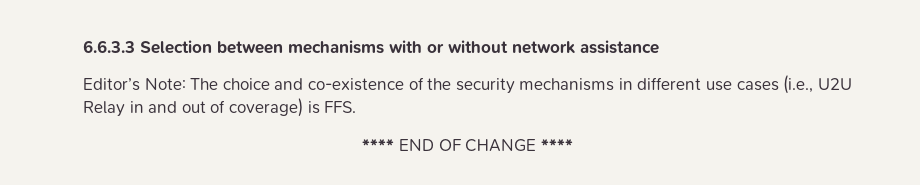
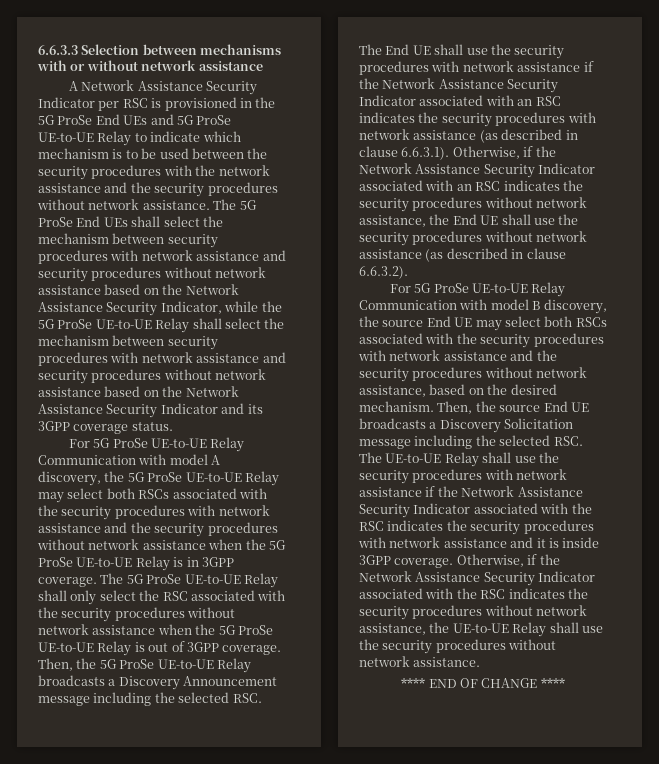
[83,75,852,94] [83,98,357,117] Editor’s Note: The choice and co-existence of the security mechanisms in different use cases (i.e., U2U Relay in and out of coverage) is FFS. -> [68,80,257,95] [38,97,276,111] [38,114,232,125] [38,131,241,146] [38,148,268,159] [38,165,270,180] [38,182,278,197] [37,199,257,210] [38,216,223,227] [38,233,218,248] [38,250,286,264] [38,267,267,282] [38,284,239,295] [38,301,282,316] [38,318,285,333] [38,335,218,350] [38,352,286,366] [38,369,267,384] [38,386,239,397] [38,403,263,418] [38,421,173,434] [68,437,245,452] [38,454,221,465] [38,471,279,486] [38,488,267,503] [38,505,270,520] [38,522,278,537] [37,539,286,550] [38,556,234,571] [38,573,278,588] [38,590,286,605] [38,607,236,622] [38,624,273,635] [38,641,282,656] [38,658,251,673] [38,675,278,690] [38,692,262,706] [359,44,565,59] [359,61,594,75] [359,78,559,93] [359,95,561,106] [359,112,596,127] [359,129,578,143] [359,146,556,160] [359,163,596,178] [359,180,583,191] [359,197,588,212] [359,214,579,227] [359,231,588,246] [359,248,566,262] [359,266,408,279] [389,282,566,297] [359,299,607,314] [359,316,607,331] [359,333,604,348] [358,350,557,361] [359,367,588,382] [359,384,557,397] [359,401,589,414] [359,418,574,433] [359,435,583,449] [359,452,559,467] [359,469,568,484] [359,486,583,497] [359,503,592,518] [359,520,594,535] [358,537,600,548] [359,554,560,568] [359,571,596,586] [359,588,588,599] [359,605,588,620] [359,622,603,637] [359,639,557,654] [359,656,481,667] A Network Assistance Security Indicator per RSC is provisioned in the 5G ProSe End UEs and 5G ProSe UE-to-UE Relay to indicate which mechanism is to be used between the security procedures with the network assistance and the security procedures without network assistance. The 5G ProSe End UEs shall select the mechanism between security procedures with network assistance and security procedures without network assistance based on the Network Assistance Security Indicator, while the 5G ProSe UE-to-UE Relay shall select the mechanism between security procedures with network assistance and security procedures without network assistance based on the Network Assistance Security Indicator and its 3GPP coverage status. // For 5G ProSe UE-to-UE Relay Communication with model A discovery, the 5G ProSe UE-to-UE Relay may select both RSCs associated with the security procedures with network assistance and the security procedures without network assistance when the 5G ProSe UE-to-UE Relay is in 3GPP coverage. The 5G ProSe UE-to-UE Relay shall only select the RSC associated with the security procedures without network assistance when the 5G ProSe UE-to-UE Relay is out of 3GPP coverage. Then, the 5G ProSe UE-to-UE Relay broadcasts a Discovery Announcement message including the selected RSC. The End UE shall use the security procedures with network assistance if the Network Assistance Security Indicator associated with an RSC indicates the security procedures with network assistance (as described in clause 6.6.3.1). Otherwise, if the Network Assistance Security Indicator associated with an RSC indicates the security procedures without network assistance, the End UE shall use the security procedures without network assistance (as described in clause 6.6.3.2). // For 5G ProSe UE-to-UE Relay Communication with model B discovery, the source End UE may select both RSCs associated with the security procedures with network assistance and the security procedures without network assistance, based on the desired mechanism. Then, the source End UE broadcasts a Discovery Solicitation message including the selected RSC. The UE-to-UE Relay shall use the security procedures with network assistance if the Network Assistance Security Indicator associated with the RSC indicates the security procedures with network assistance and it is inside 3GPP coverage. Otherwise, if the Network Assistance Security Indicator associated with the RSC indicates the security procedures without network assistance, the UE-to-UE Relay shall use the security procedures without network assistance.

